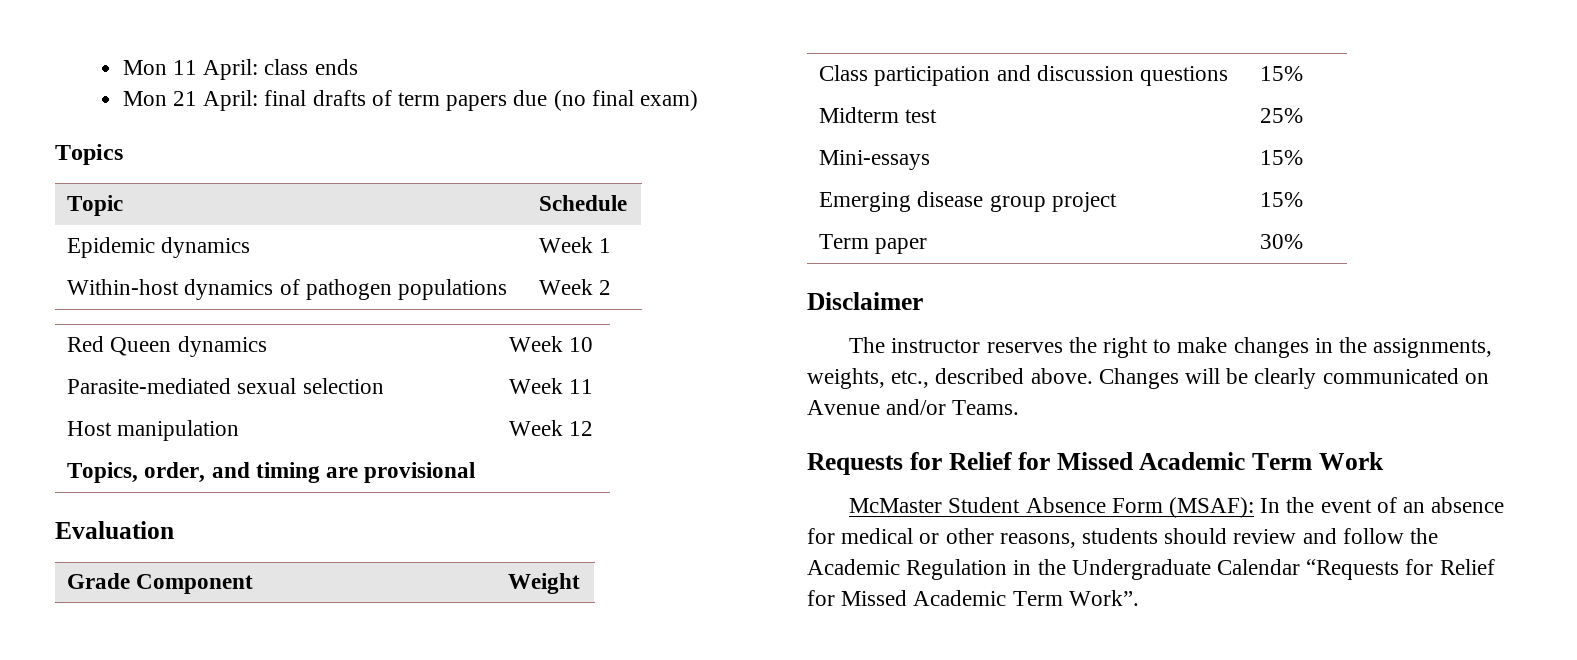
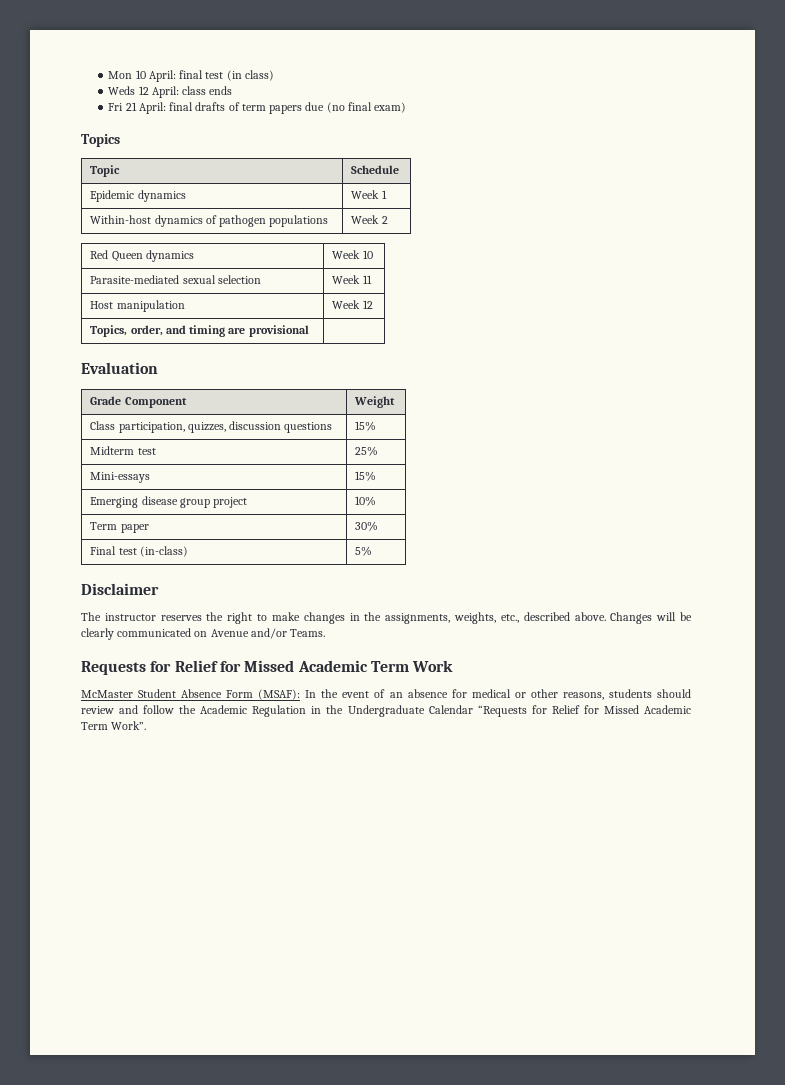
[122,60,197,75] Mon 11 -> [108,70,274,82] [108,86,149,95] Mon 10 April: final test (in class) // Weds 12
[122,91,167,106] Mon -> [108,103,124,111] Fri
[874,65,1031,86] participation and -> [118,422,226,433] participation, quizzes,
[1260,192,1304,207] 15% -> [355,496,377,506] 10%
(1304, 241) none -> [90,546,188,557] [355,546,373,556] // Final test (in-class) | 5%

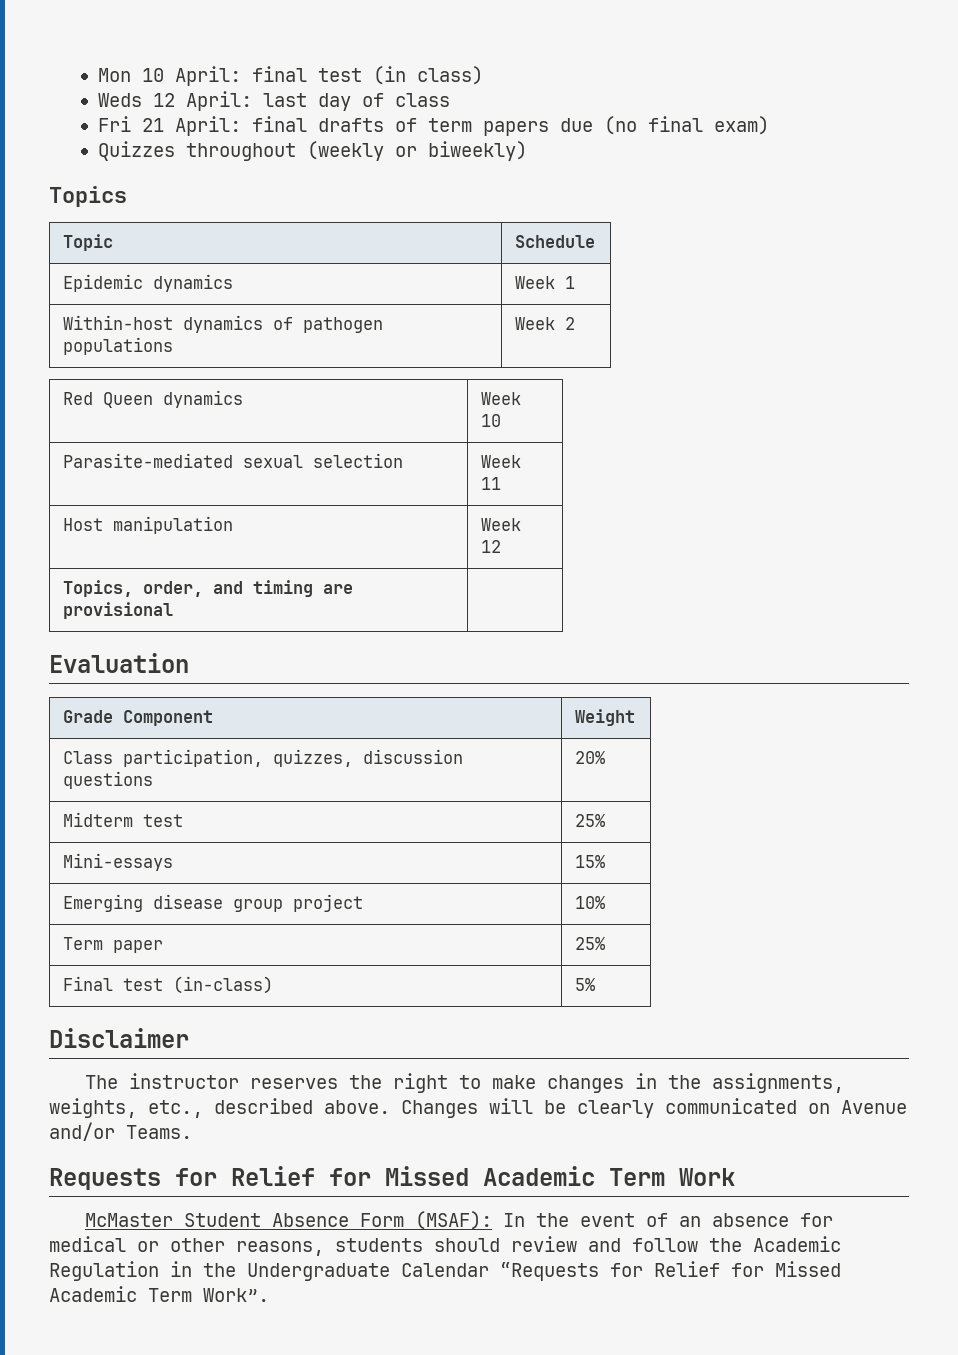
(179, 92) none -> [263,93,385,111] last day of
[209,86,233,95] ends -> (451, 100) none
(407, 107) none -> [98,141,528,161] // Quizzes throughout (weekly or biweekly)
[355,421,377,431] 15% -> [575,751,606,764] 20%
[355,521,379,531] 30% -> [575,937,606,950] 25%

